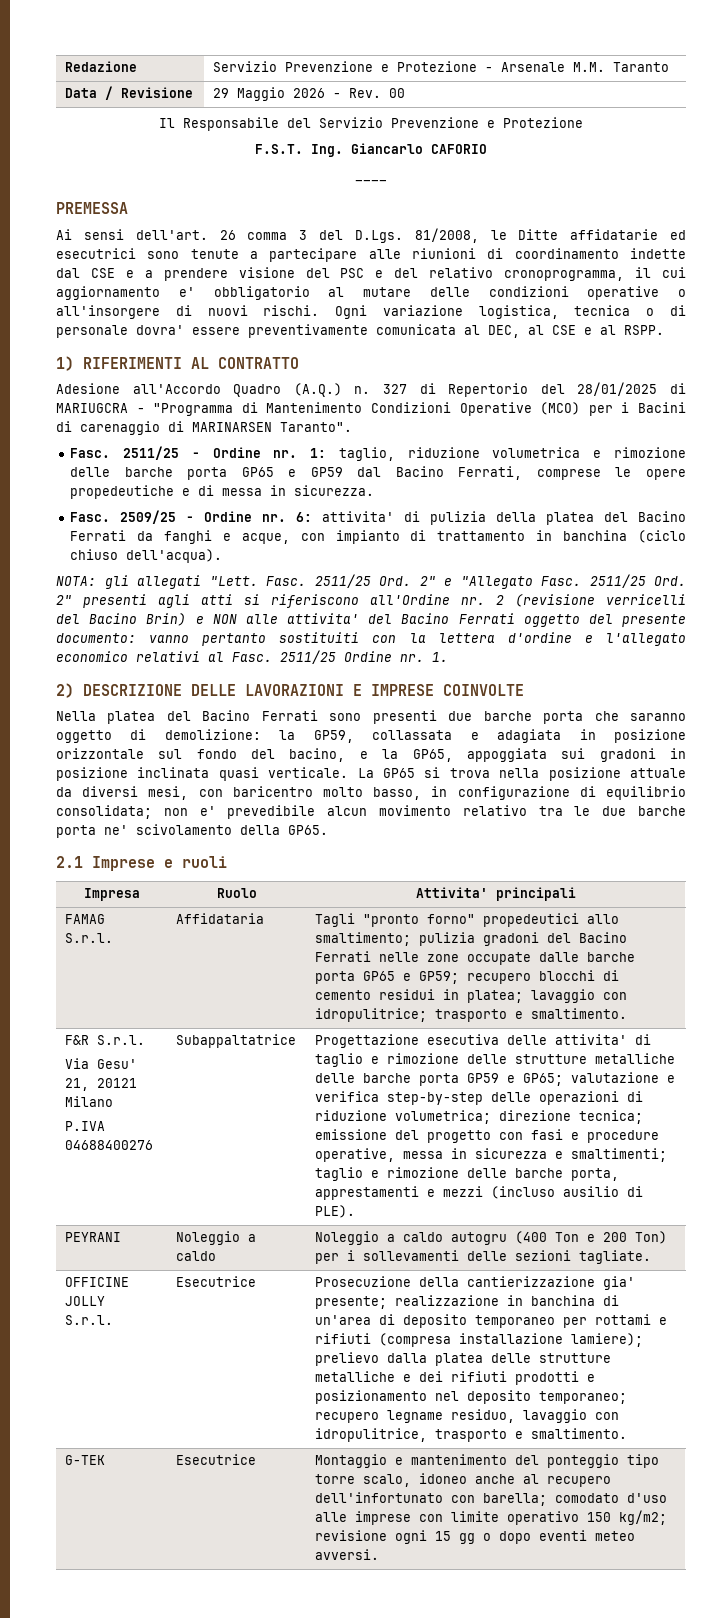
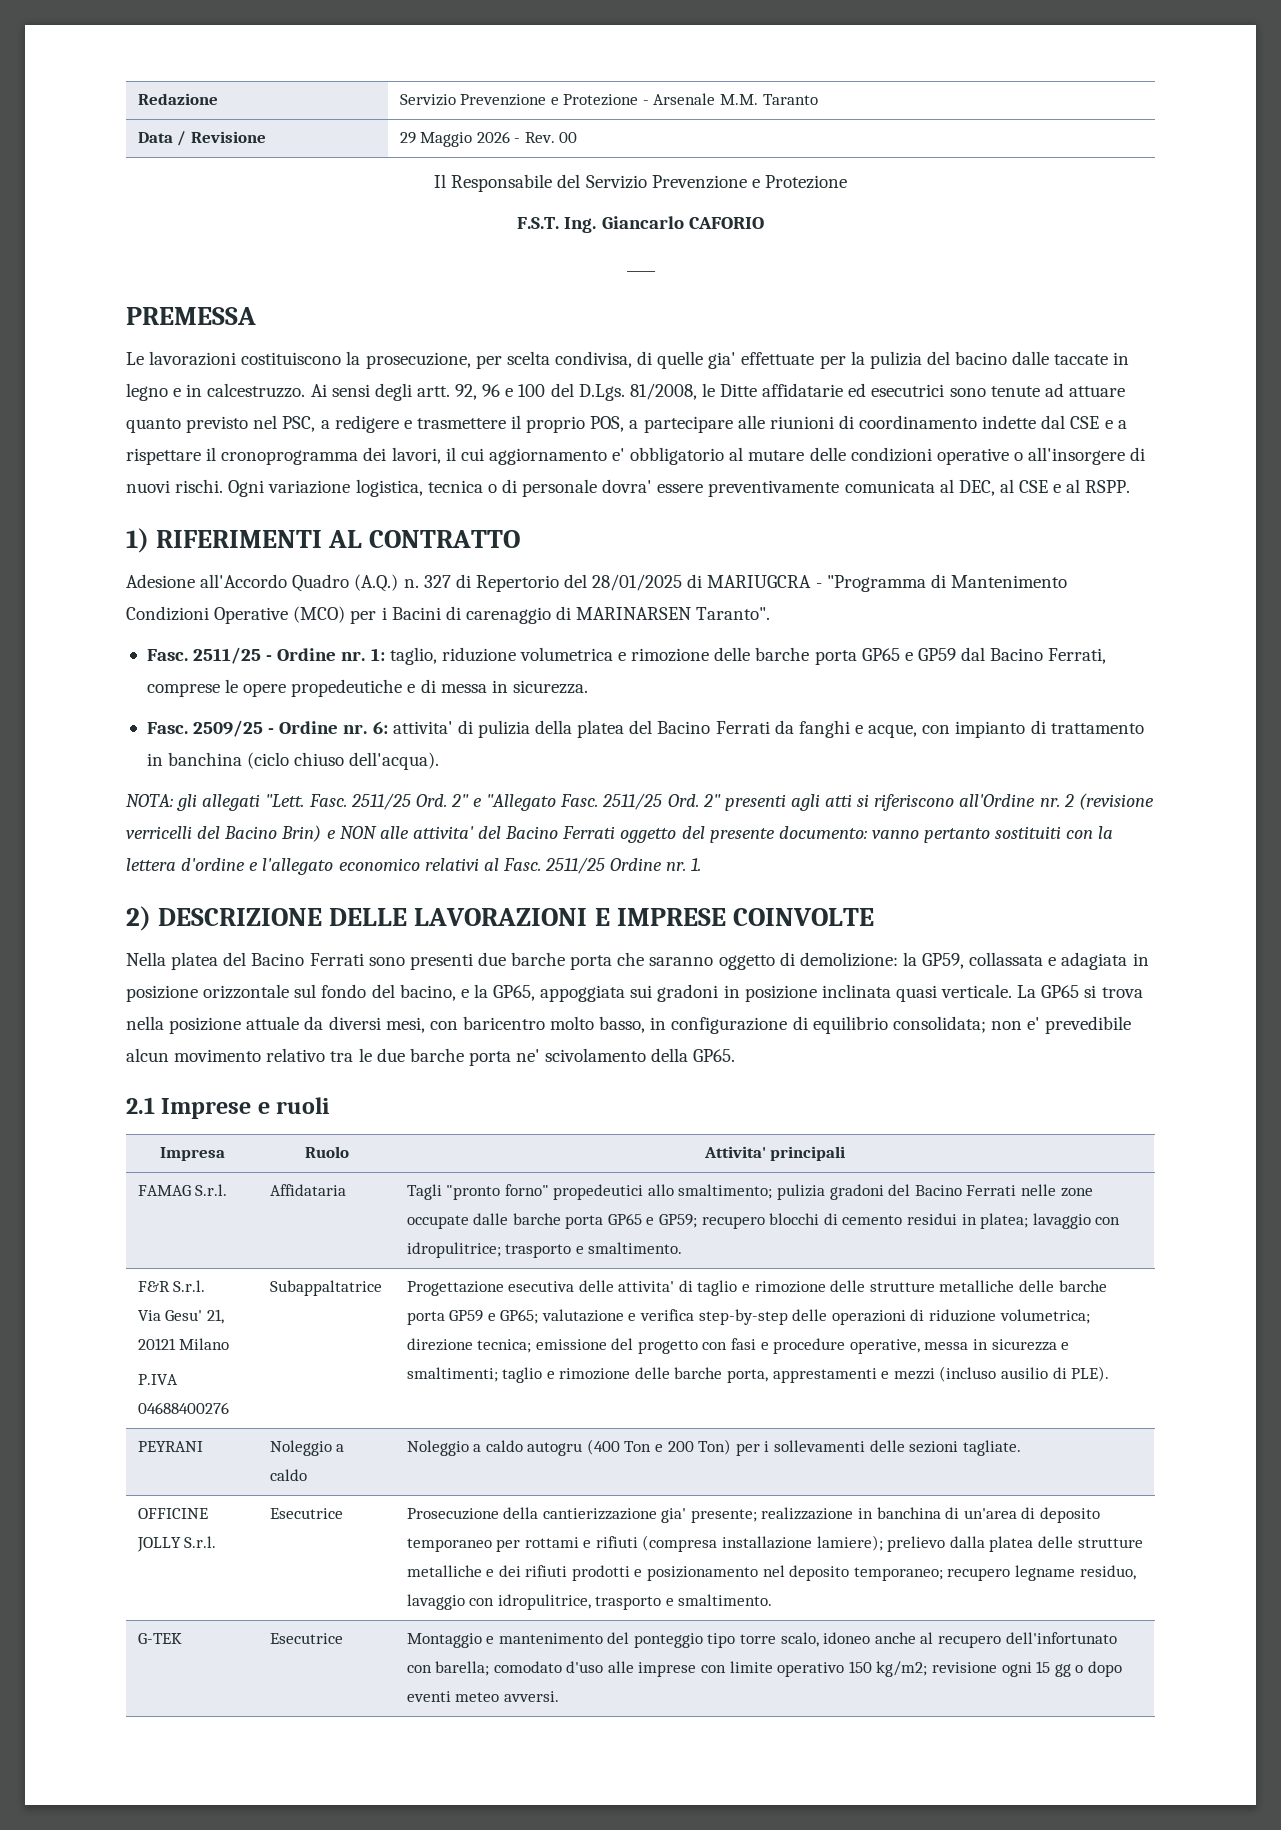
[56,229,308,240] Ai sensi dell'art. 26 comma 3 -> [126,351,1130,369] [126,383,546,401] Le lavorazioni costituiscono la prosecuzione, per scelta condivisa, di quelle gia' effettuate per la pulizia del bacino dalle taccate in legno e in calcestruzzo. Ai sensi degli artt. 92, 96 e 100
(239, 254) none -> [1044,383,1125,397] [126,415,625,433] ad attuare quanto previsto nel PSC, a redigere e trasmettere il proprio POS,
[163,267,625,281] prendere visione del PSC e del relativo cronoprogramma, -> [126,447,441,465] rispettare il cronoprogramma dei lavori,

